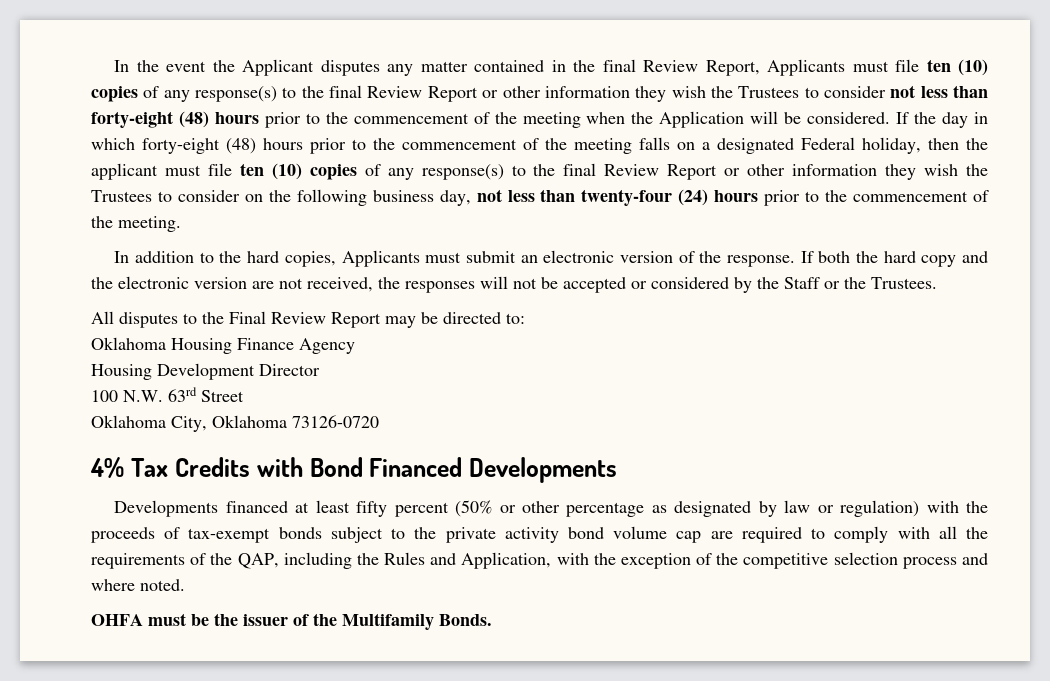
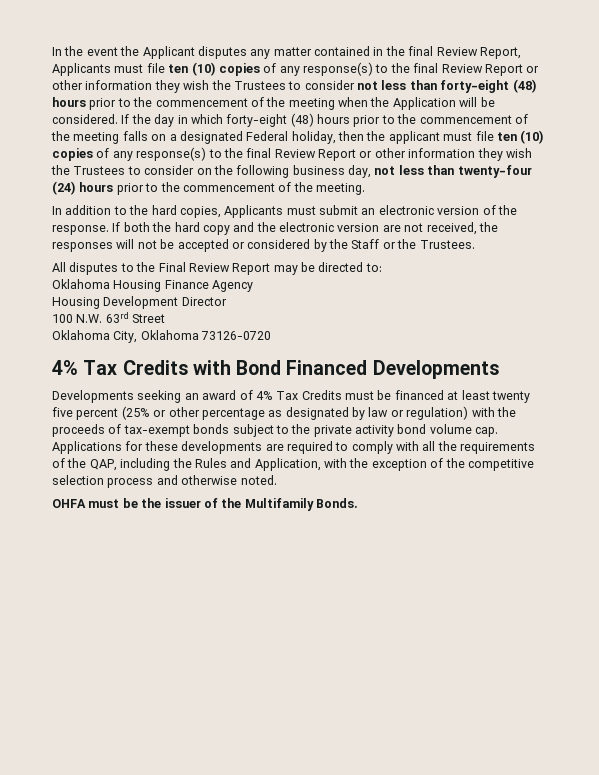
[225,500,493,517] financed at least fifty percent (50% -> [137,390,530,403] [52,406,150,420] seeking an award of 4% Tax Credits must be financed at least twenty five percent (25%
[676,531,702,543] cap -> [475,427,499,437] [52,441,263,454] cap. Applications for these developments
[91,579,135,591] where -> [181,475,238,485] otherwise

